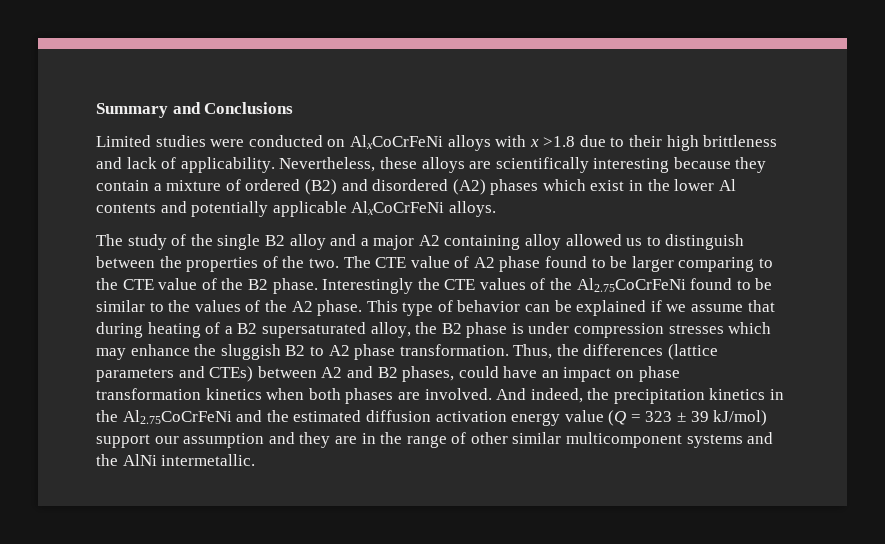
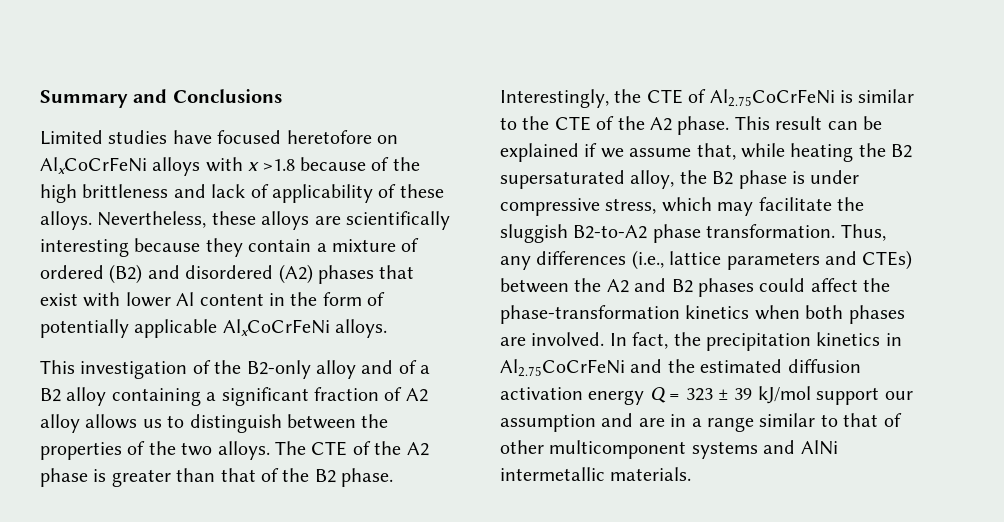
[210,135,323,147] were conducted -> [172,130,372,144] have focused heretofore
[579,135,663,147] due to their -> [300,157,420,171] because of the
[180,157,275,173] applicability. -> [272,184,444,203] [40,211,92,230] applicability of these alloys.
[542,179,736,191] [96,201,496,217] [96,234,622,250] which exist in the lower Al contents and potentially applicable AlxCoCrFeNi alloys. // The study of the single B2 alloy and a major A2 containing alloy allowed -> [379,265,415,279] [40,292,386,307] [40,319,388,338] [40,360,431,379] [40,387,428,406] [40,414,138,433] that exist with lower Al content in the form of potentially applicable AlxCoCrFeNi alloys. // This investigation of the B2-only alloy and of a B2 alloy containing a significant fraction of A2 alloy allows
[308,256,774,272] [96,278,198,290] two. The CTE value of A2 phase found to be larger comparing to the CTE value -> [181,441,429,460] [40,468,256,487] two alloys. The CTE of the A2 phase is greater than that
[322,278,773,294] Interestingly the CTE values of the Al2.75CoCrFeNi found to be -> [500,89,853,108] Interestingly, the CTE of Al2.75CoCrFeNi is
[194,300,241,312] values -> [554,116,591,131] CTE
[402,300,521,316] type of behavior -> [775,116,823,130] result
[747,300,775,312] [96,322,233,338] that during heating of a -> [696,143,886,162] that, while heating the
[574,323,724,338] compression stresses -> [500,198,657,216] compressive stress,
[130,344,190,356] enhance -> [758,197,832,211] facilitate
[285,344,719,360] B2 to A2 phase transformation. Thus, the differences (lattice -> [573,224,886,243] [500,250,722,270] B2-to-A2 phase transformation. Thus, any differences (i.e., lattice
(317, 372) none -> [574,278,602,292] the
[402,366,680,382] [96,388,201,400] phases, could have an impact on phase transformation -> [698,278,891,297] [500,305,680,324] phases could affect the phase-transformation
[496,388,583,403] And indeed, -> [609,332,669,349] In fact,
[96,410,118,422] the -> (902, 339) none
[564,410,627,426] value (Q -> [649,387,666,403] Q
[713,410,768,426] kJ/mol) -> [757,386,811,404] kJ/mol
[299,432,331,448] they -> (634, 420) none
[380,432,447,448] the range -> [691,413,879,432] a range similar to that
[512,432,562,444] similar -> (544, 447) none
[96,454,256,466] the AlNi intermetallic. -> [800,440,838,455] [500,467,692,481] AlNi intermetallic materials.

